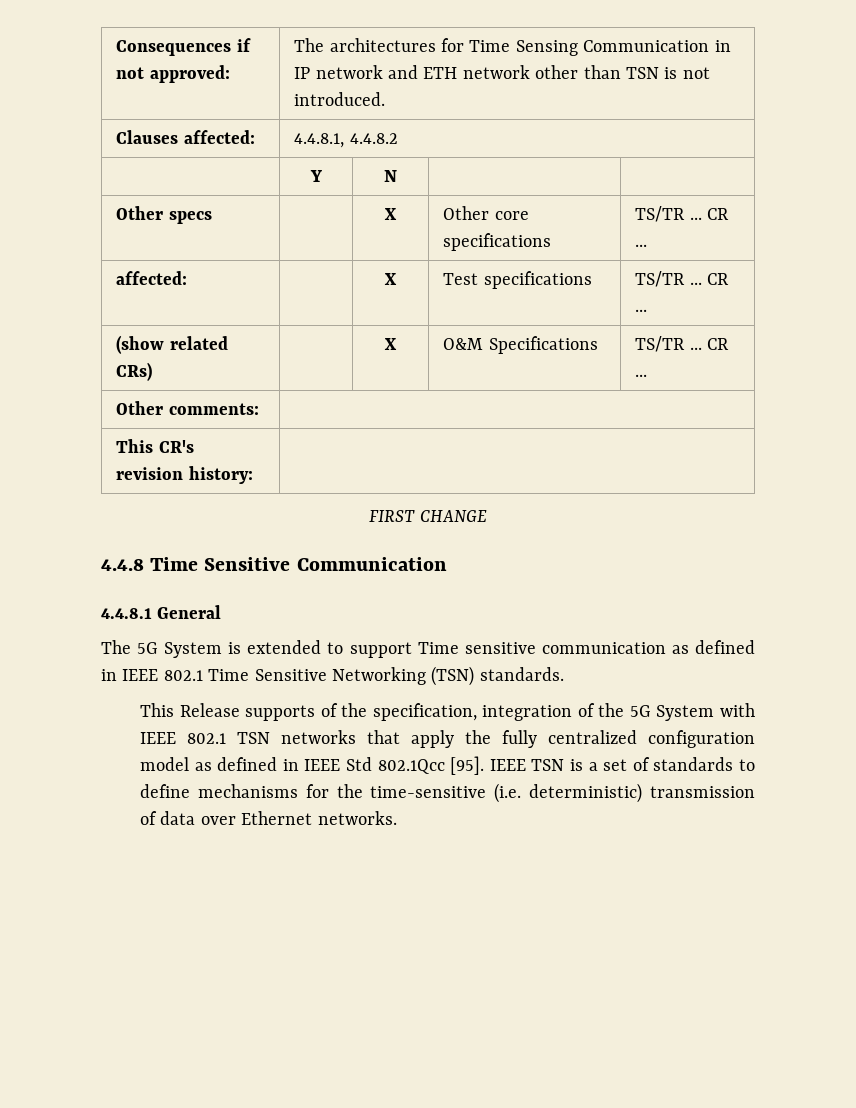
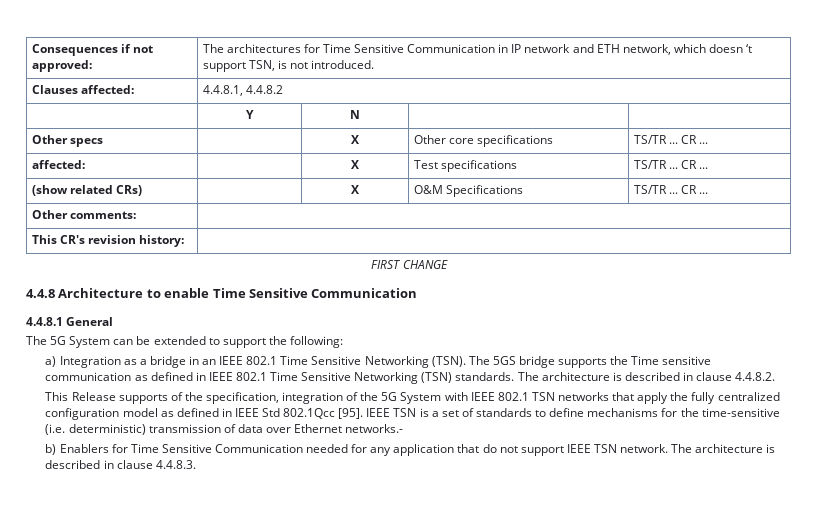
[515,40,578,56] Sensing -> [353,44,404,53] Sensitive
[462,65,660,79] network other than TSN -> [622,44,753,55] [202,60,275,72] network, which doesn ‘t support TSN,
(144, 564) none -> [58,288,210,298] Architecture to enable
[228,642,242,654] is -> [113,336,151,345] can be
(412, 650) none -> [268,336,343,348] [45,356,629,368] the following: // a) Integration as a bridge in an IEEE 802.1 Time Sensitive Networking (TSN). The 5GS bridge supports the
(564, 674) none -> [517,372,776,381] The architecture is described in clause 4.4.8.2.
[317,811,397,825] networks. -> [345,424,404,433] [45,444,776,456] [45,460,196,469] networks.- // b) Enablers for Time Sensitive Communication needed for any application that do not support IEEE TSN network. The architecture is described in clause 4.4.8.3.

